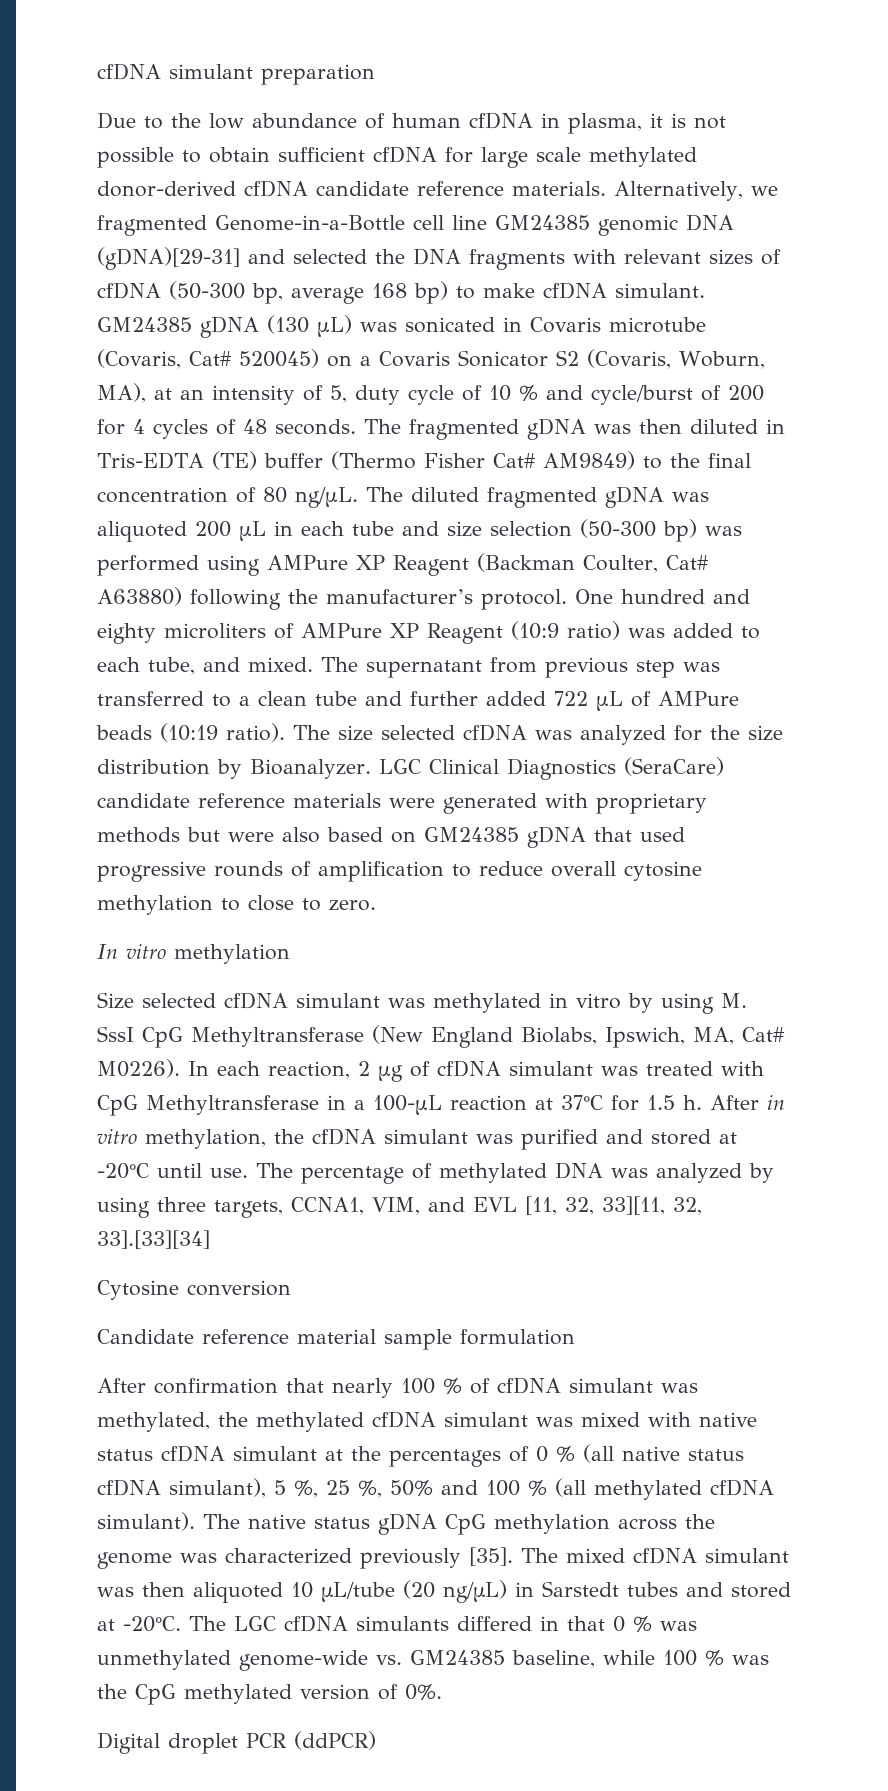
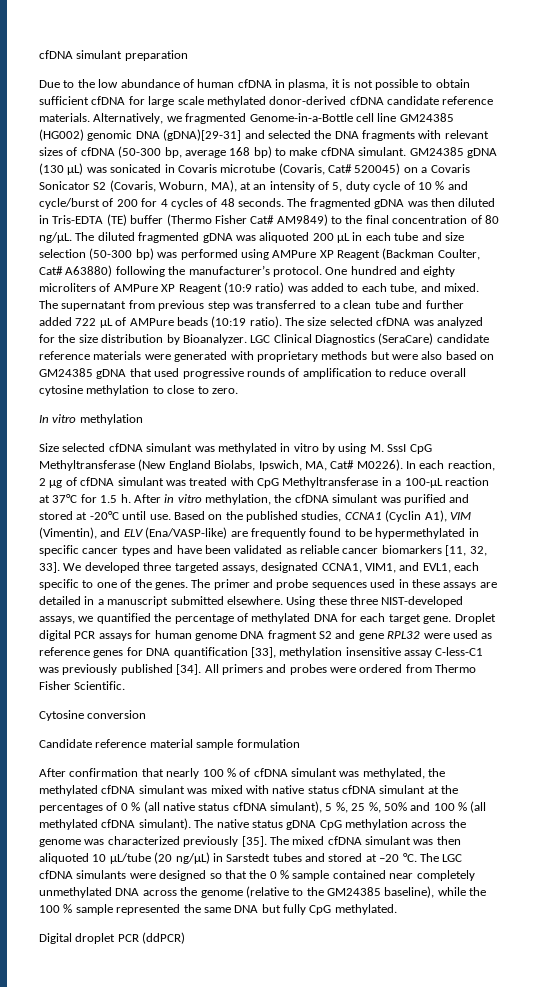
(590, 222) none -> [39,129,84,141] (HG002)
[256,1162,774,1184] [97,1196,702,1218] [97,1230,210,1249] The percentage of methylated DNA was analyzed by using three targets, CCNA1, VIM, and EVL [11, 32, 33][11, 32, 33].[33][34] -> [173,510,471,522] [39,527,479,539] [39,545,487,556] [39,562,480,573] [39,579,497,590] [39,596,464,607] [39,613,496,624] [39,630,493,641] [39,647,484,658] [39,664,477,675] [39,681,126,690] Based on the published studies, CCNA1 (Cyclin A1), VIM (Vimentin), and ELV (Ena/VASP-like) are frequently found to be hypermethylated in specific cancer types and have been validated as reliable cancer biomarkers [11, 32, 33]. We developed three targeted assays, designated CCNA1, VIM1, and EVL1, each specific to one of the genes. The primer and probe sequences used in these assays are detailed in a manuscript submitted elsewhere. Using these three NIST-developed assays, we quantified the percentage of methylated DNA for each target gene. Droplet digital PCR assays for human genome DNA fragment S2 and gene RPL32 were used as reference genes for DNA quantification [33], methylation insensitive assay C-less-C1 was previously published [34]. All primers and probes were ordered from Thermo Fisher Scientific.
[123,1616,181,1632] -20°C. -> [379,853,417,862] –20 °C.
[457,1616,697,1632] [97,1650,769,1671] [97,1684,442,1705] differed in that 0 % was unmethylated genome-wide vs. GM24385 baseline, while 100 % was the CpG methylated version of 0%. -> [129,870,475,881] [39,886,487,898] [39,904,397,915] were designed so that the 0 % sample contained near completely unmethylated DNA across the genome (relative to the GM24385 baseline), while the 100 % sample represented the same DNA but fully CpG methylated.

